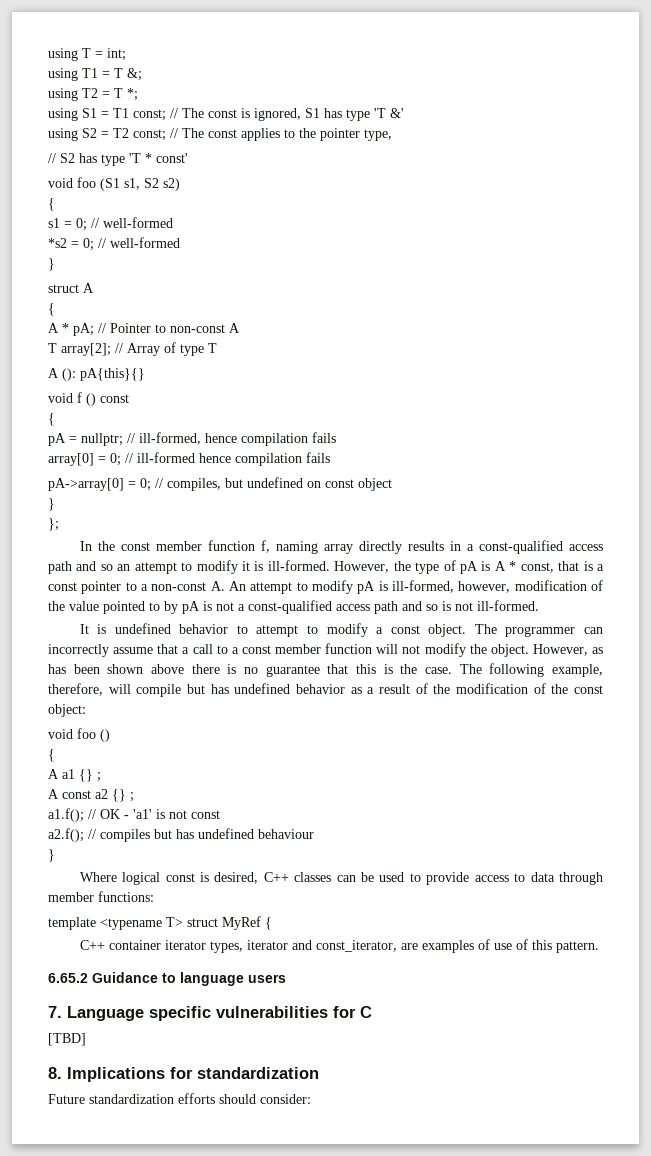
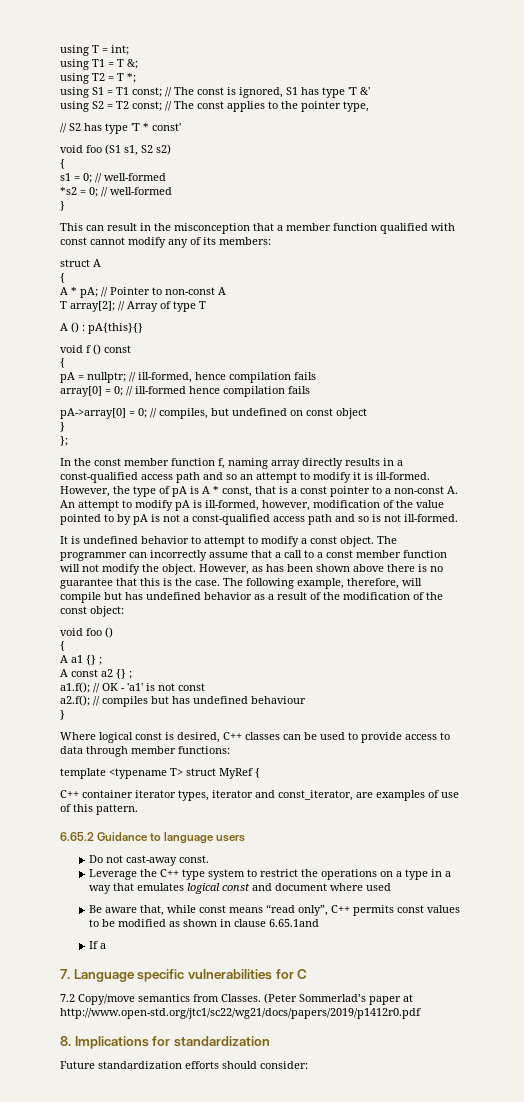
(55, 264) none -> [60,223,455,234] [60,237,271,248] // This can result in the misconception that a member function qualified with const cannot modify any of its members:
[62,368,76,381] (): -> [71,322,85,333] () :
(286, 978) none -> [88,855,209,866] [88,869,451,880] [88,883,391,894] [88,904,460,916] [88,919,319,927] [88,941,106,949] // Do not cast-away const. // Leverage the C++ type system to restrict the operations on a type in a way that emulates logical const and document where used // Be aware that, while const means “read only”, C++ permits const values to be modified as shown in clause 6.65.1and // If a
[48,1033,86,1046] [TBD] -> [60,993,413,1005] [60,1008,421,1019] 7.2 Copy/move semantics from Classes. (Peter Sommerlad’s paper at http://www.open-std.org/jtc1/sc22/wg21/docs/papers/2019/p1412r0.pdf

